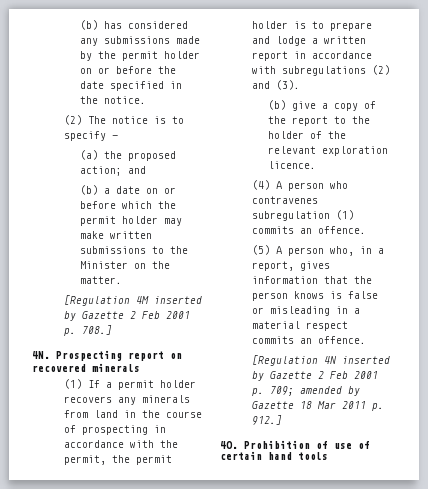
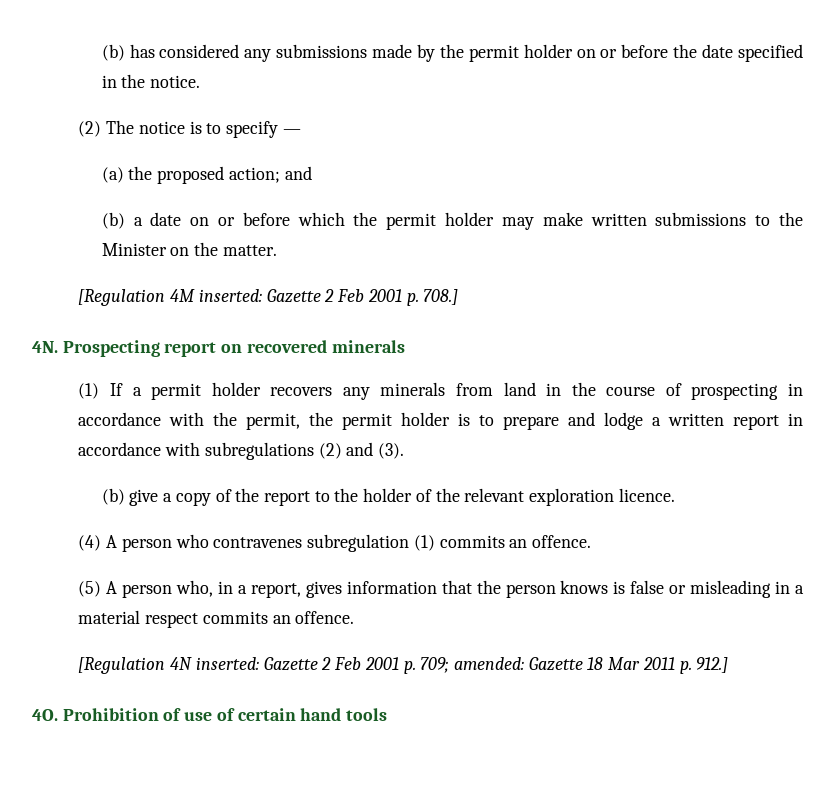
[153,296,202,304] [63,311,76,321] inserted by -> [198,289,262,302] inserted:
[341,356,390,364] [251,371,264,381] inserted by -> [195,657,259,670] inserted:
[299,386,360,396] amended by -> [453,657,524,670] amended:

